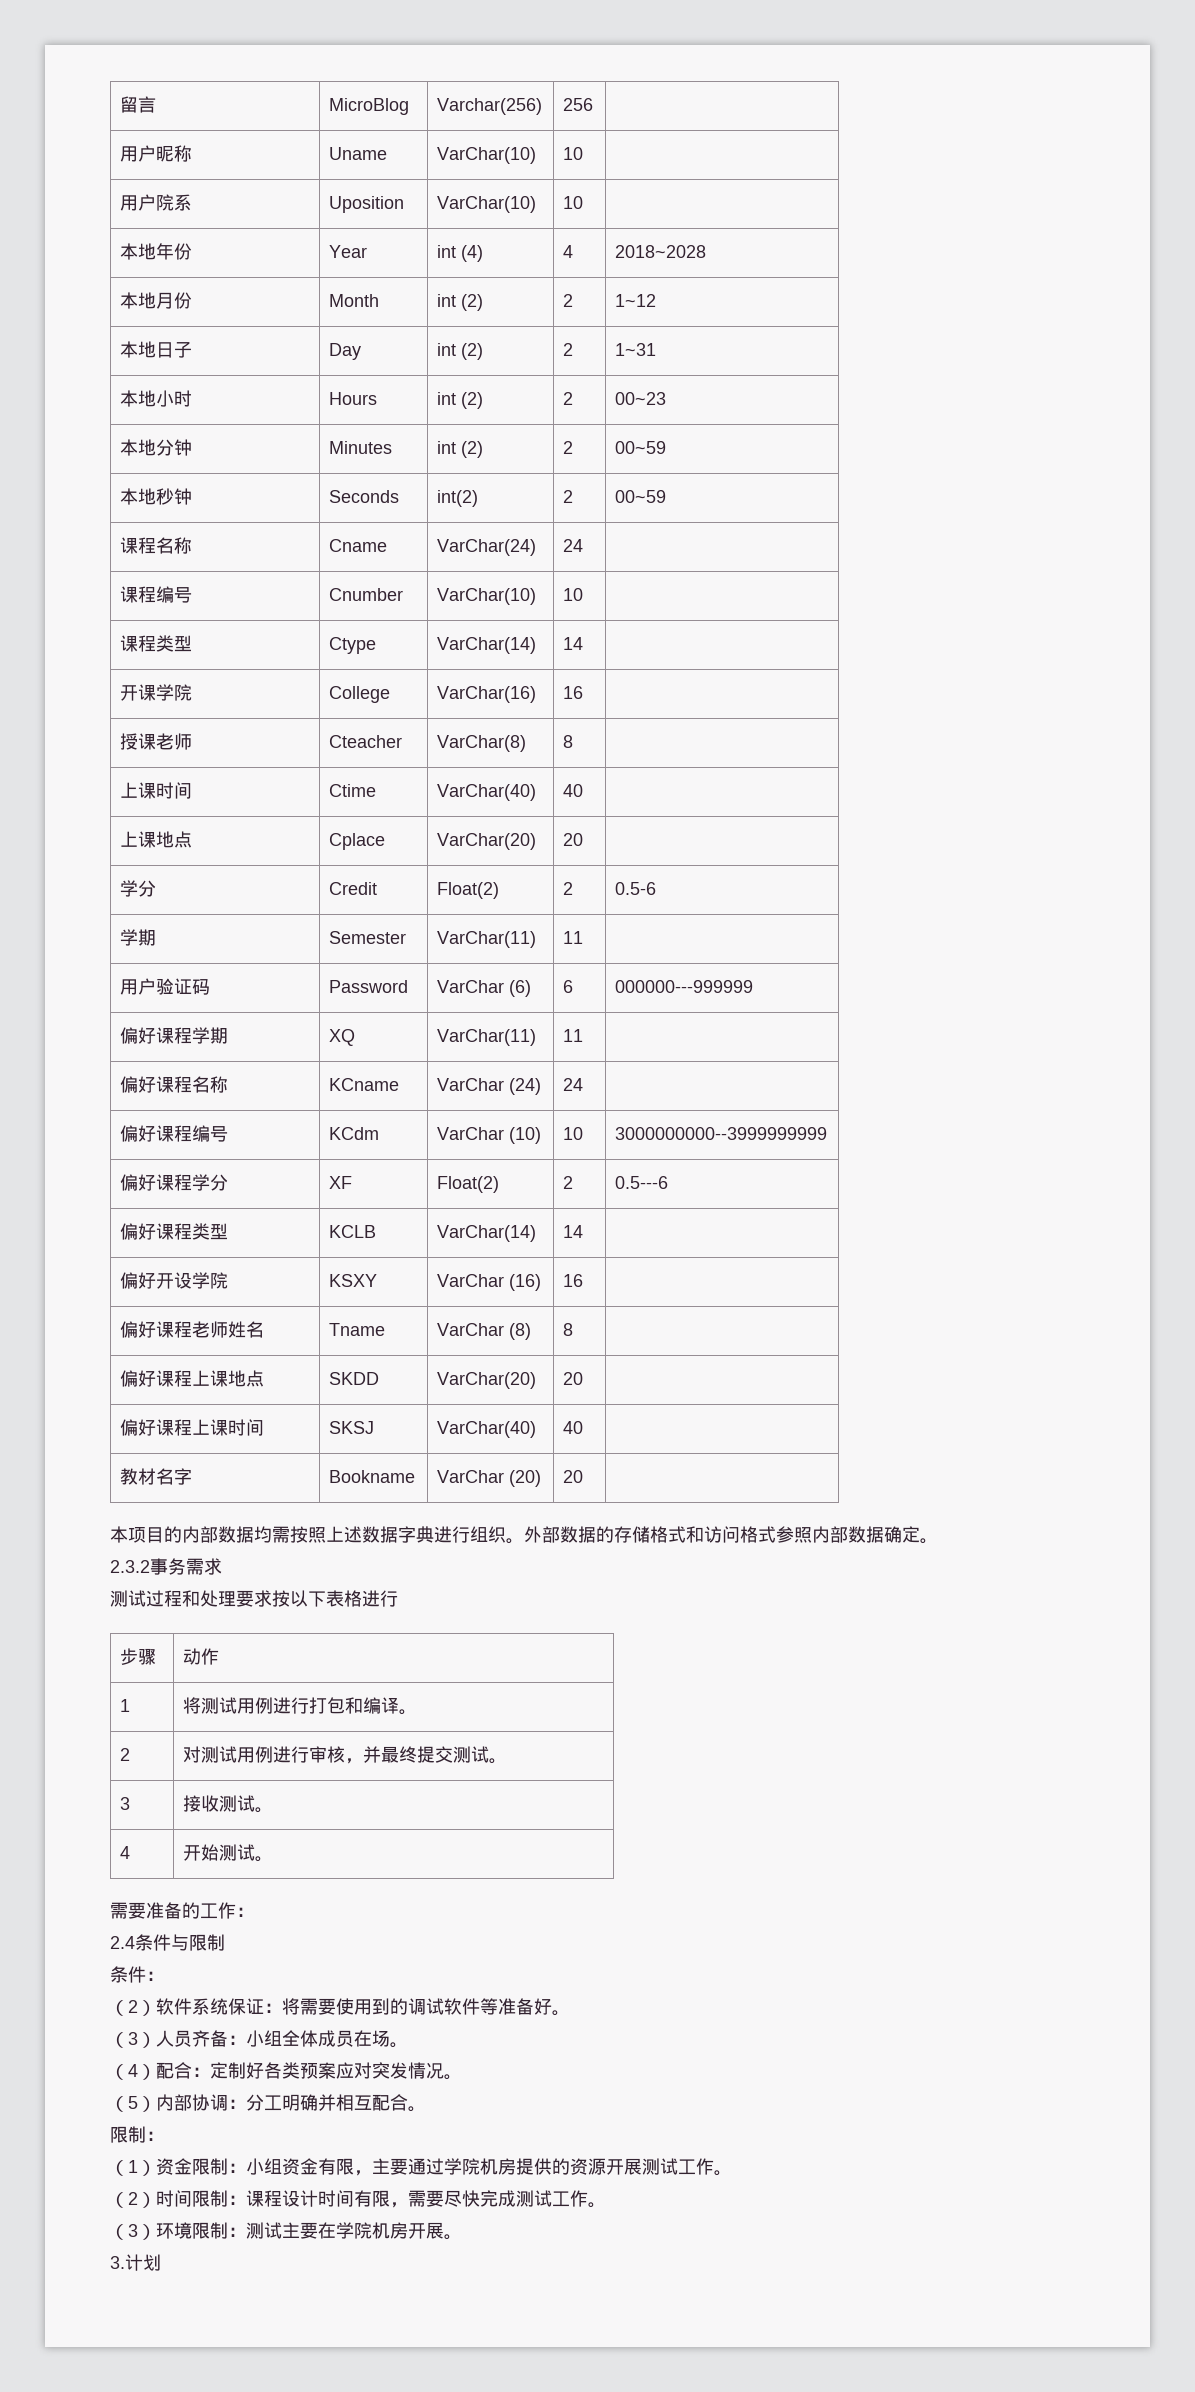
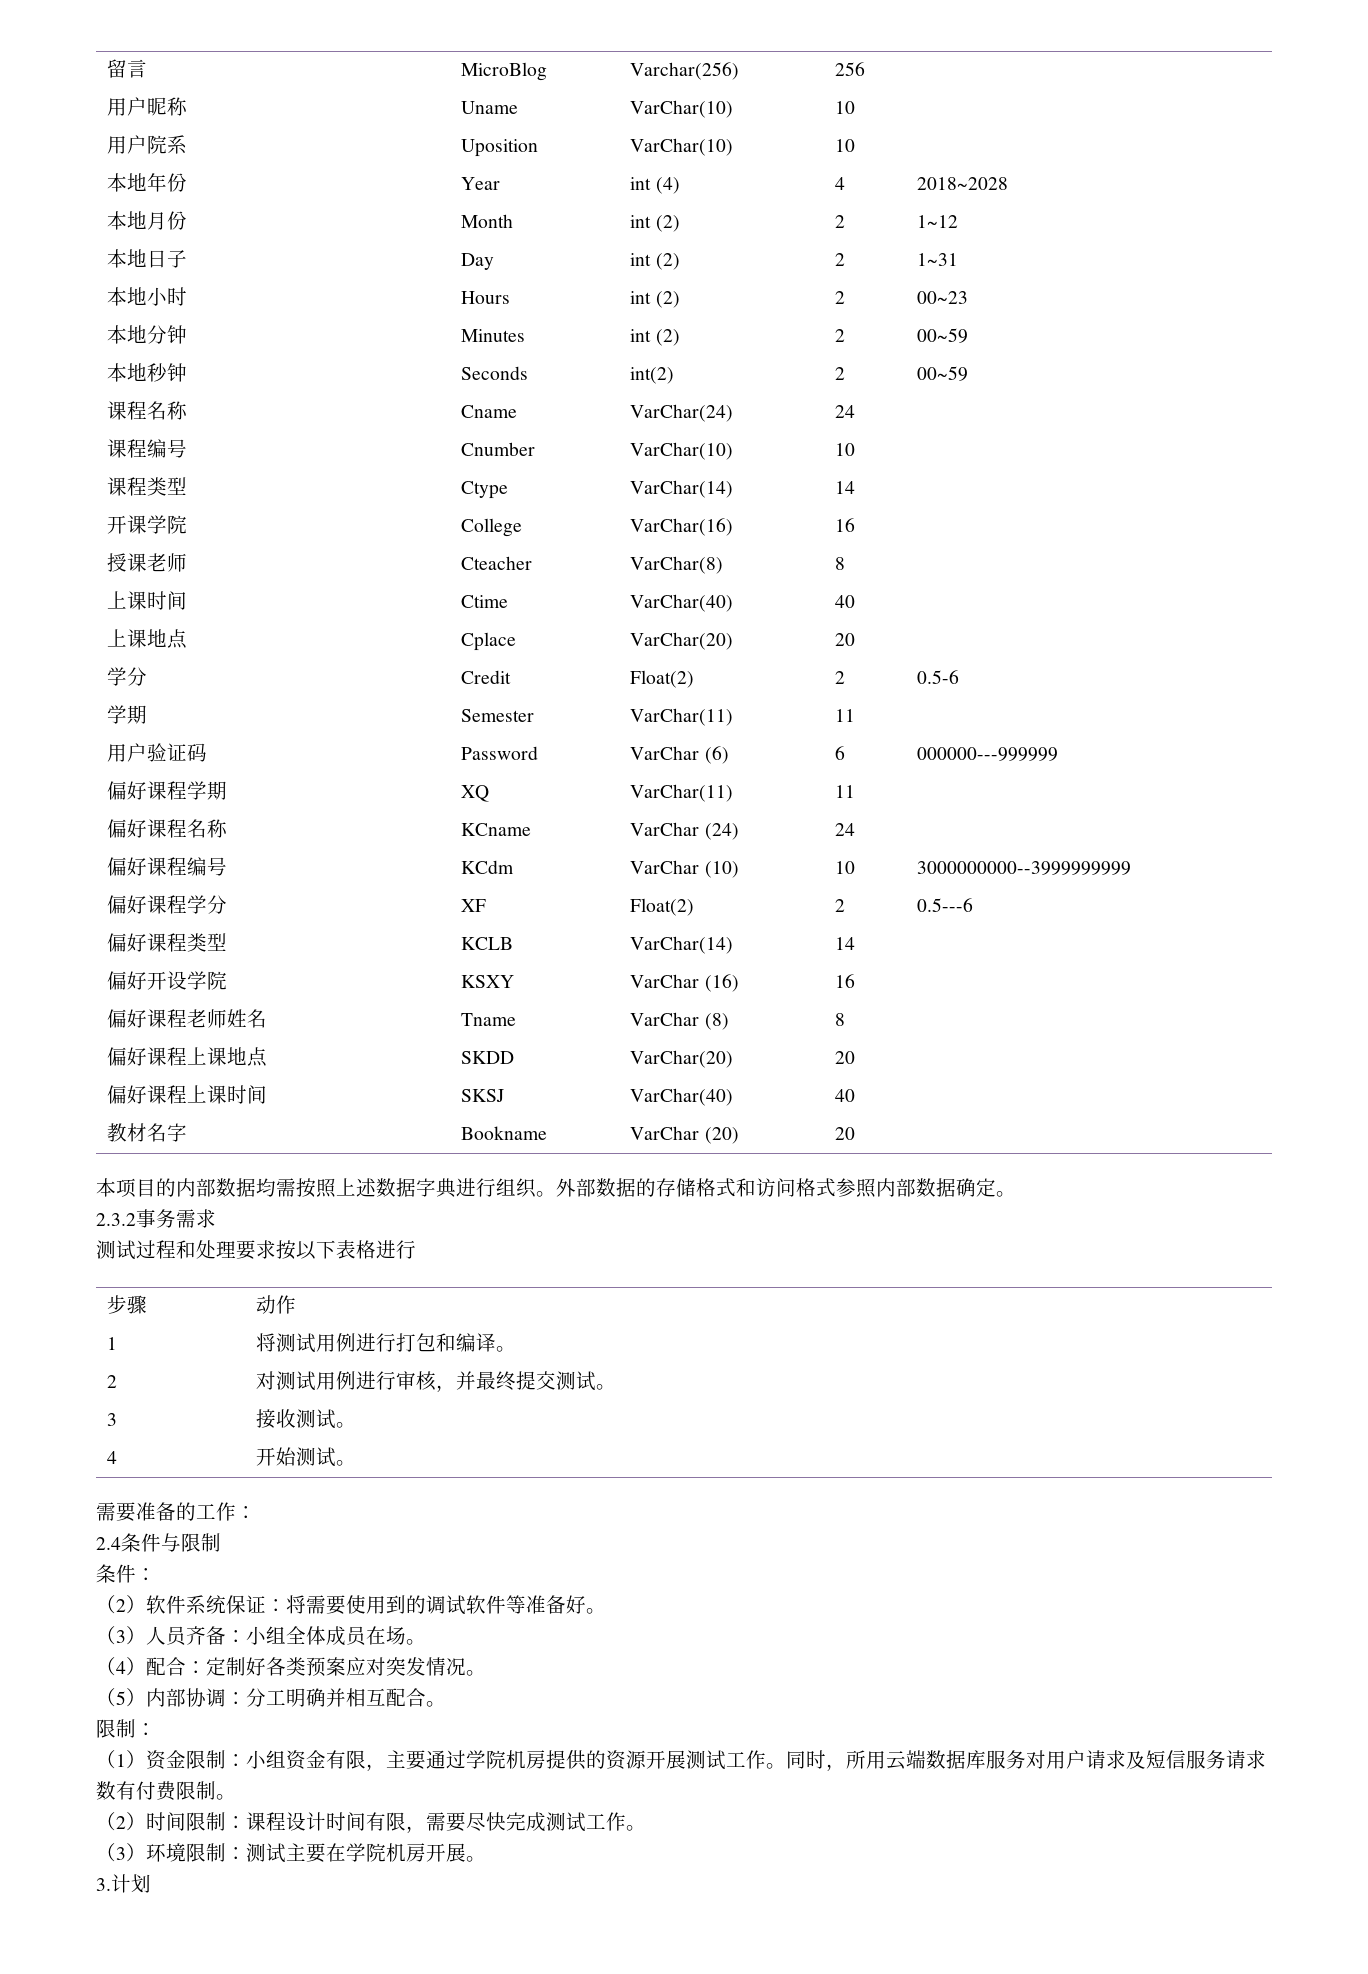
(732, 2173) none -> [786,1750,1266,1771] [96,1781,236,1801] 同时，所用云端数据库服务对用户请求及短信服务请求数有付费限制。

